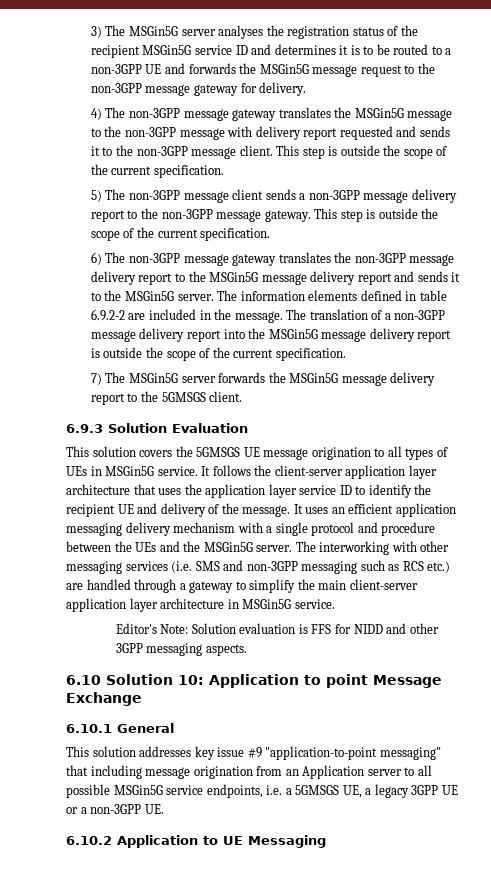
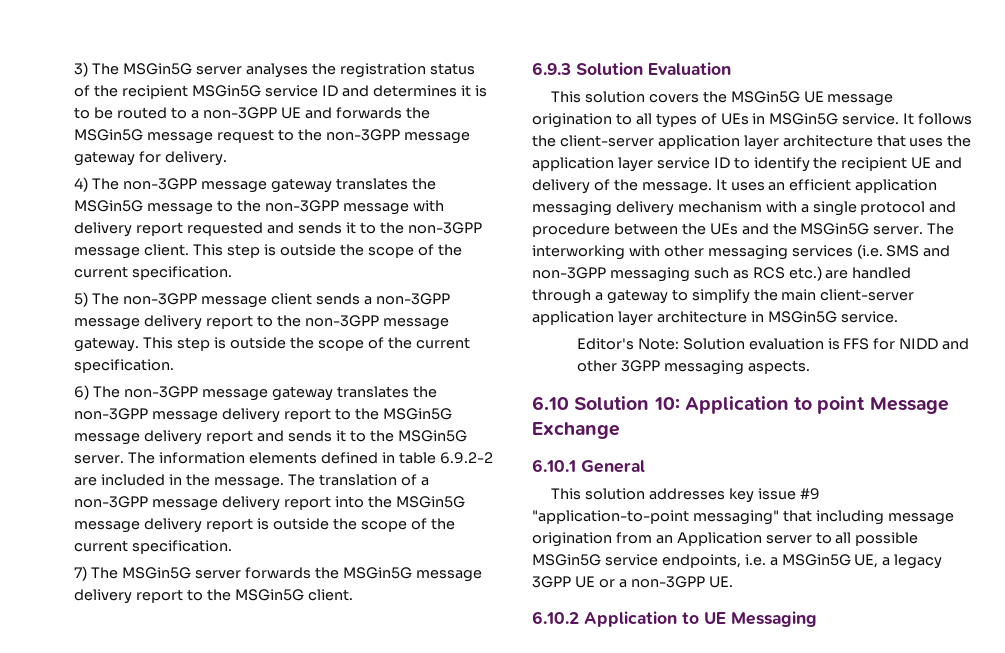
[161,392,206,402] 5GMSGS -> [235,589,305,601] MSGin5G
[196,447,241,457] 5GMSGS -> [730,91,800,103] MSGin5G
[295,785,340,795] 5GMSGS -> [781,554,851,566] MSGin5G

